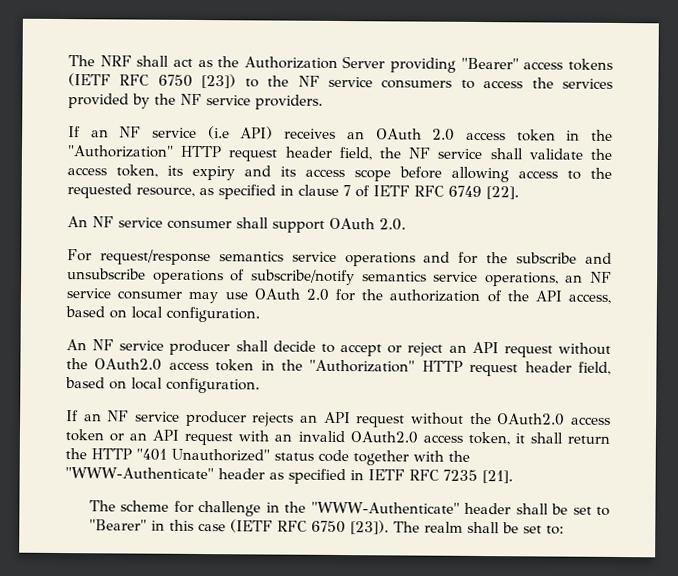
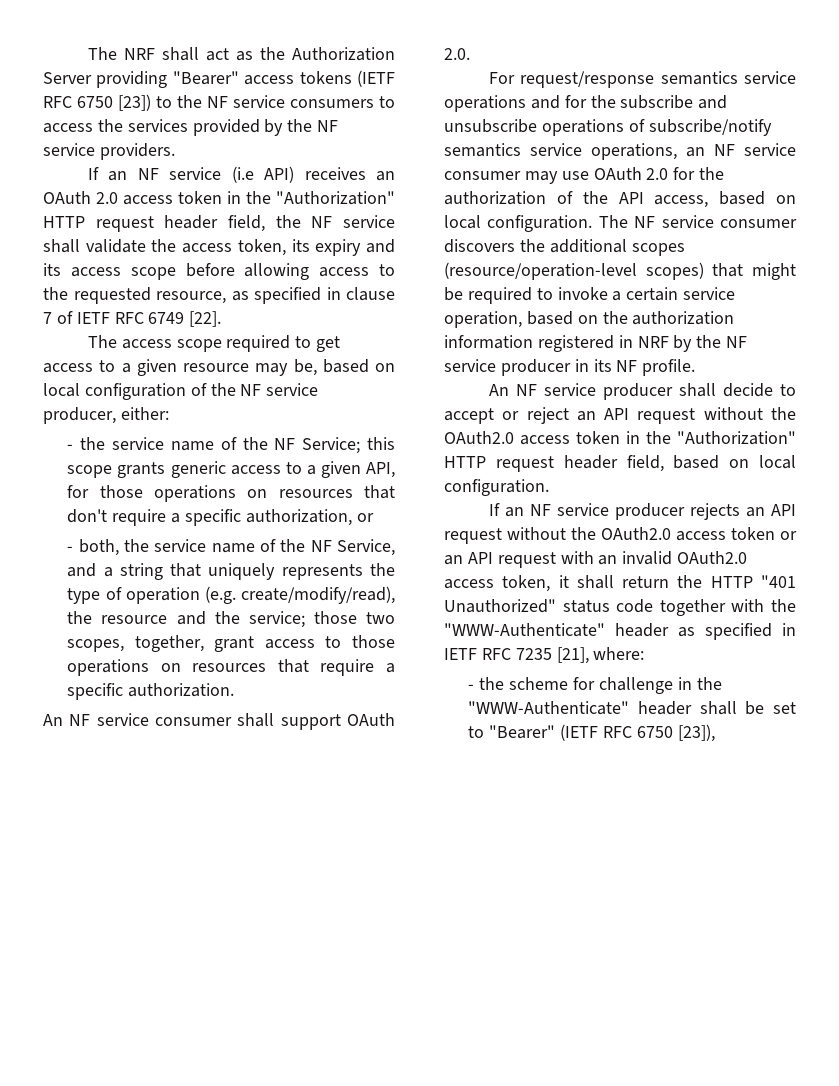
(519, 193) none -> [87,335,341,352] [43,359,395,376] [43,383,319,400] [43,407,169,424] [67,437,395,454] [67,461,396,478] [67,485,395,502] [67,509,374,526] [67,539,395,556] [67,563,396,580] [67,586,395,604] [67,611,395,628] [67,635,395,652] [67,659,395,676] [67,683,235,700] // The access scope required to get access to a given resource may be, based on local configuration of the NF service producer, either: // - the service name of the NF Service; this scope grants generic access to a given API, for those operations on resources that don't require a specific authorization, or // - both, the service name of the NF Service, and a string that uniquely represents the type of operation (e.g. create/modify/read), the resource and the service; those two scopes, together, grant access to those operations on resources that require a specific authorization.
(260, 314) none -> [598,215,797,228] [444,239,685,256] [444,262,796,280] [444,287,736,304] [444,311,735,328] [444,335,748,352] [444,359,696,376] The NF service consumer discovers the additional scopes (resource/operation-level scopes) that might be required to invoke a certain service operation, based on the authorization information registered in NRF by the NF service producer in its NF profile.
[482,470,513,484] [88,500,116,512] [21]. // The -> [556,647,645,664] [468,677,505,690] [21], where: // - the
[150,519,564,535] in this case (IETF RFC 6750 [23]). The realm shall be set to: -> [560,724,715,742] (IETF RFC 6750 [23]),

